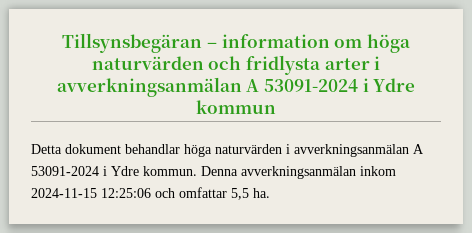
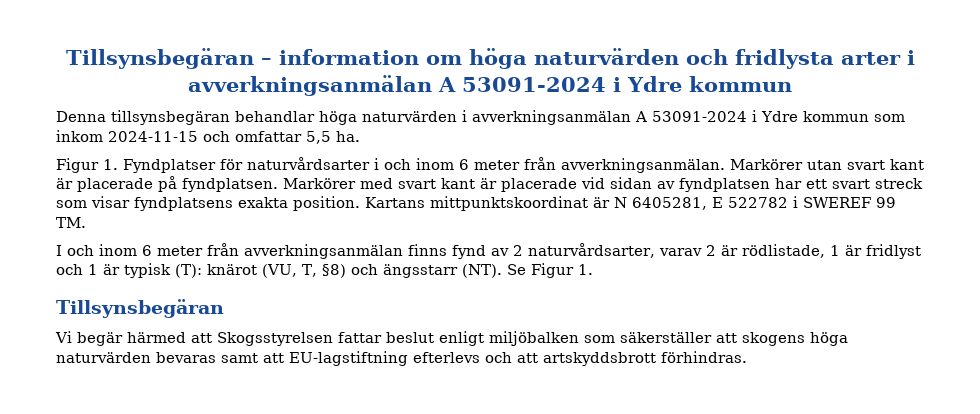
[31,144,121,154] Detta dokument -> [56,110,230,125] Denna tillsynsbegäran
[143,166,356,179] kommun. Denna avverkningsanmälan -> [803,111,905,122] kommun som
[101,188,151,198] 12:25:06 -> (198, 136) none
(270, 193) none -> [56,157,924,173] [56,176,923,192] [56,196,896,211] [56,217,86,228] [56,243,921,259] [56,263,593,278] [56,299,224,318] [55,331,848,346] [56,351,747,366] // Figur 1. Fyndplatser för naturvårdsarter i och inom 6 meter från avverkningsanmälan. Markörer utan svart kant är placerade på fyndplatsen. Markörer med svart kant är placerade vid sidan av fyndplatsen har ett svart streck som visar fyndplatsens exakta position. Kartans mittpunktskoordinat är N 6405281, E 522782 i SWEREF 99 TM. // I och inom 6 meter från avverkningsanmälan finns fynd av 2 naturvårdsarter, varav 2 är rödlistade, 1 är fridlyst och 1 är typisk (T): knärot (VU, T, §8) och ängsstarr (NT). Se Figur 1. // Tillsynsbegäran // Vi begär härmed att Skogsstyrelsen fattar beslut enligt miljöbalken som säkerställer att skogens höga naturvärden bevaras samt att EU-lagstiftning efterlevs och att artskyddsbrott förhindras.

